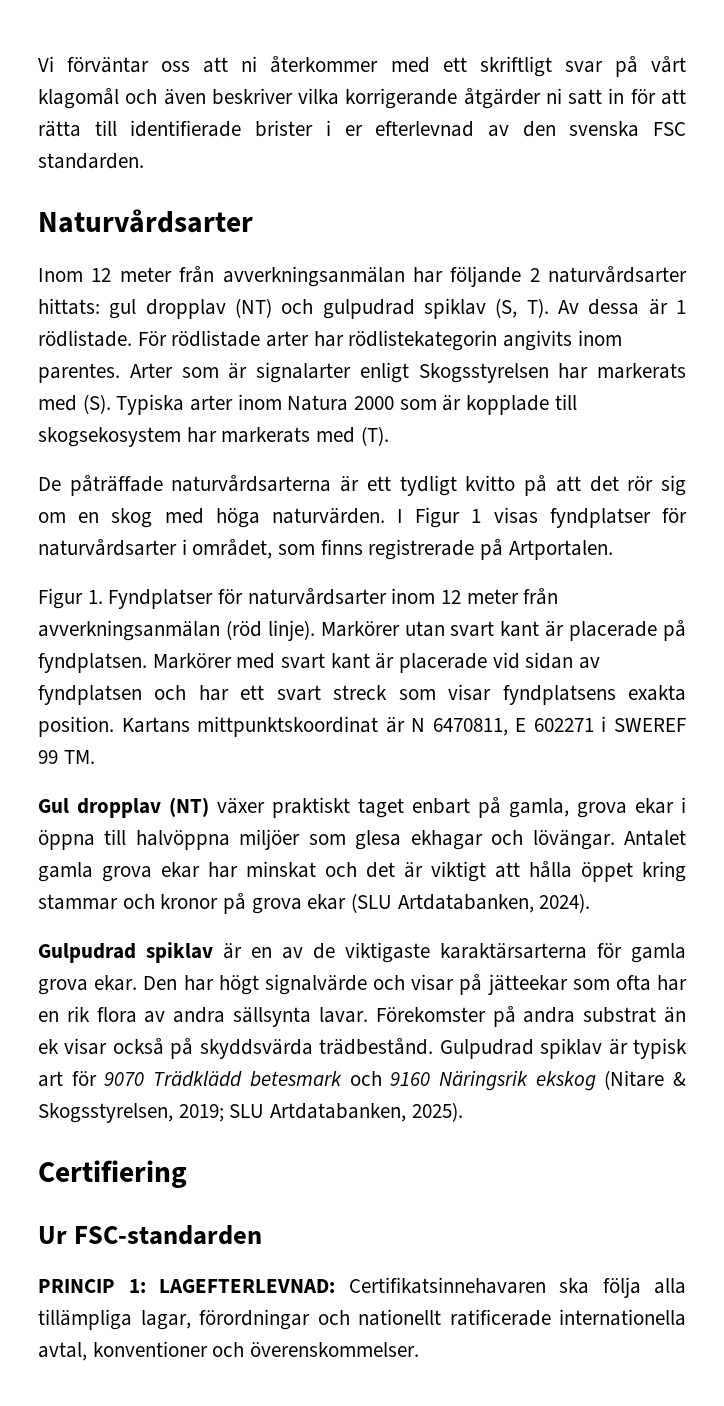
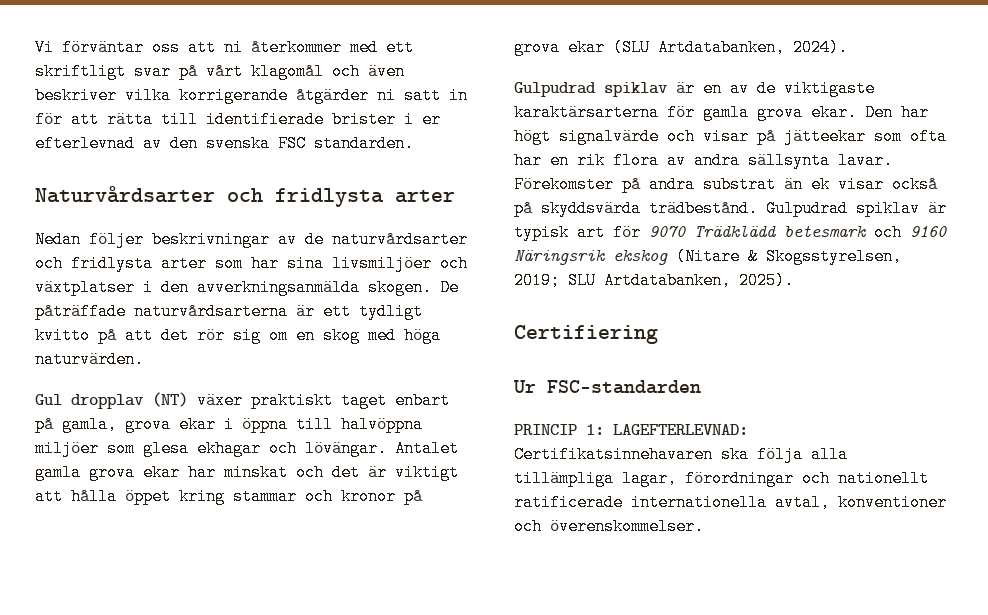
[38,266,687,287] [38,298,687,319] [38,330,622,351] [38,362,686,383] [38,394,577,415] [38,426,389,447] // Inom 12 meter från avverkningsanmälan har följande 2 naturvårdsarter hittats: gul dropplav (NT) och gulpudrad spiklav (S, T). Av dessa är 1 rödlistade. För rödlistade arter har rödlistekategorin angivits inom parentes. Arter som är signalarter enligt Skogsstyrelsen har markerats med (S). Typiska arter inom Natura 2000 som är kopplade till skogsekosystem har markerats med (T). // -> [227,188,455,207] [35,231,468,248] [35,255,468,272] [35,279,432,296] och fridlysta arter // Nedan följer beskrivningar av de naturvårdsarter och fridlysta arter som har sina livsmiljöer och växtplatser i den avverkningsanmälda skogen.
[397,507,687,528] [38,539,613,560] [38,588,559,609] [38,620,687,641] [38,652,601,673] [38,684,687,705] [38,716,686,737] [38,750,95,764] I Figur 1 visas fyndplatser för naturvårdsarter i området, som finns registrerade på Artportalen. // Figur 1. Fyndplatser för naturvårdsarter inom 12 meter från avverkningsanmälan (röd linje). Markörer utan svart kant är placerade på fyndplatsen. Markörer med svart kant är placerade vid sidan av fyndplatsen och har ett svart streck som visar fyndplatsens exakta position. Kartans mittpunktskoordinat är N 6470811, E 602271 i SWEREF 99 TM. -> (144, 359) none

